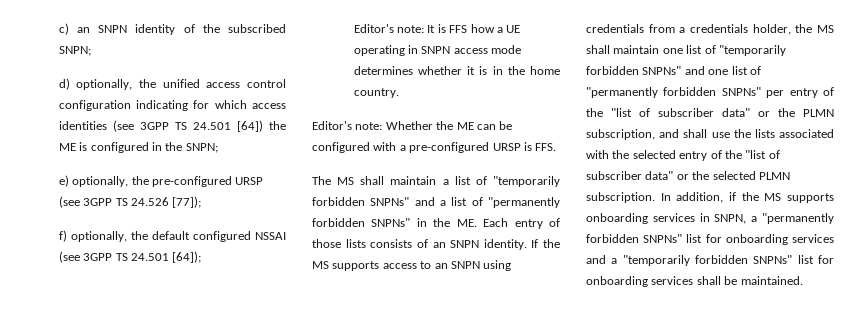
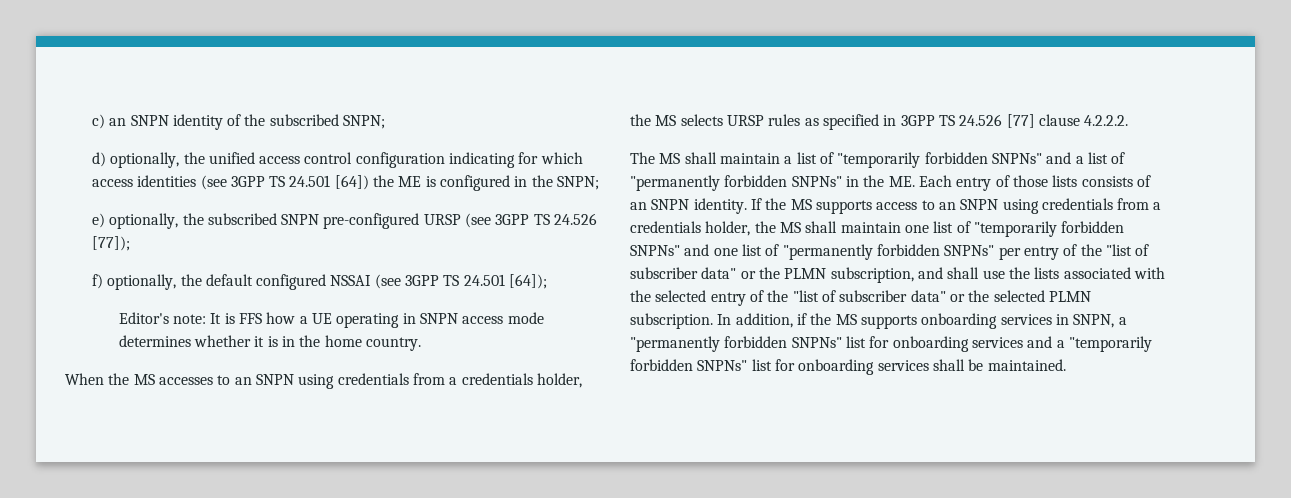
(149, 180) none -> [207,213,320,225] subscribed SNPN
[312,121,513,130] [312,142,557,153] Editor's note: Whether the ME can be configured with a pre-configured URSP is FFS. -> [65,373,582,389] [630,114,1129,130] When the MS accesses to an SNPN using credentials from a credentials holder, the MS selects URSP rules as specified in 3GPP TS 24.526 [77] clause 4.2.2.2.

